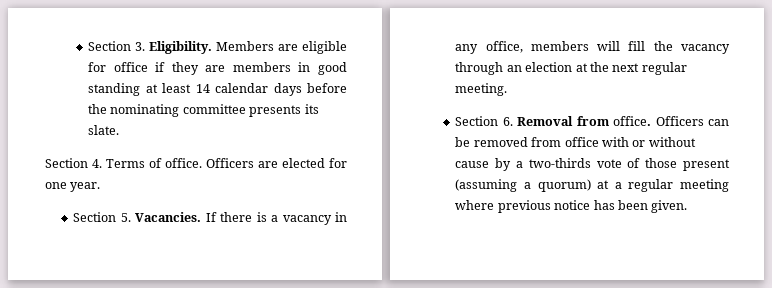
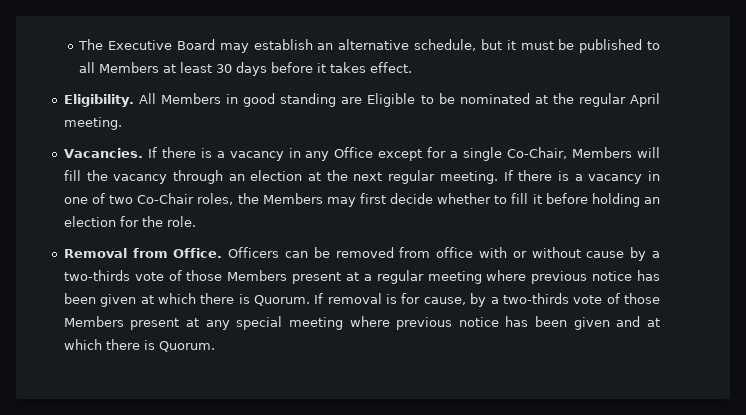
[88,41,347,54] [88,62,348,75] [88,83,347,96] [88,104,319,117] [88,125,120,135] [45,158,347,168] [45,182,101,192] [73,212,131,222] Section 3. Eligibility. Members are eligible for office if they are members in good standing at least 14 calendar days before the nominating committee presents its slate. // Section 4. Terms of office. Officers are elected for one year. // Section 5. -> [78,39,660,53] [79,62,413,76] [63,93,660,107] [63,117,122,130] The Executive Board may establish an alternative schedule, but it must be published to all Members at least 30 days before it takes effect. // Eligibility. All Members in good standing are Eligible to be nominated at the regular April meeting. //
[485,41,589,53] office, members -> [334,147,633,161] Office except for a single Co-Chair, Members
[455,116,513,126] // Section 6. -> [503,170,660,184] [63,193,660,207] [63,216,196,227] If there is a vacancy in one of two Co-Chair roles, the Members may first decide whether to fill it before holding an election for the role. //
[613,116,652,126] office. -> [173,248,223,258] Office.
[683,159,730,171] [455,179,591,192] present (assuming a quorum) -> [227,270,342,284] Members present
[651,200,688,213] given. -> [100,293,660,307] [63,316,660,330] [63,339,215,352] given at which there is Quorum. If removal is for cause, by a two-thirds vote of those Members present at any special meeting where previous notice has been given and at which there is Quorum.

